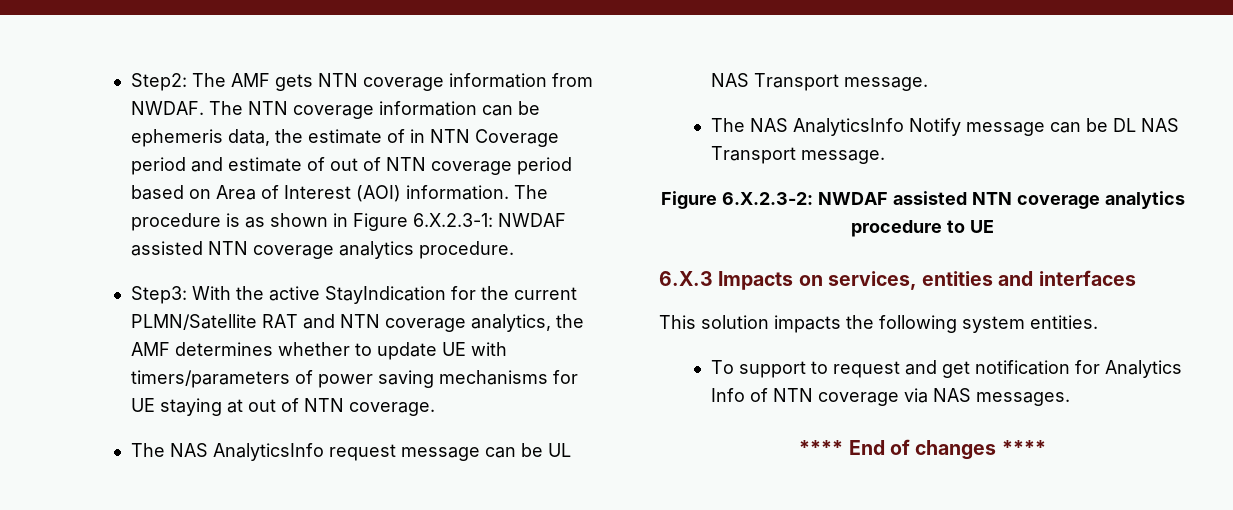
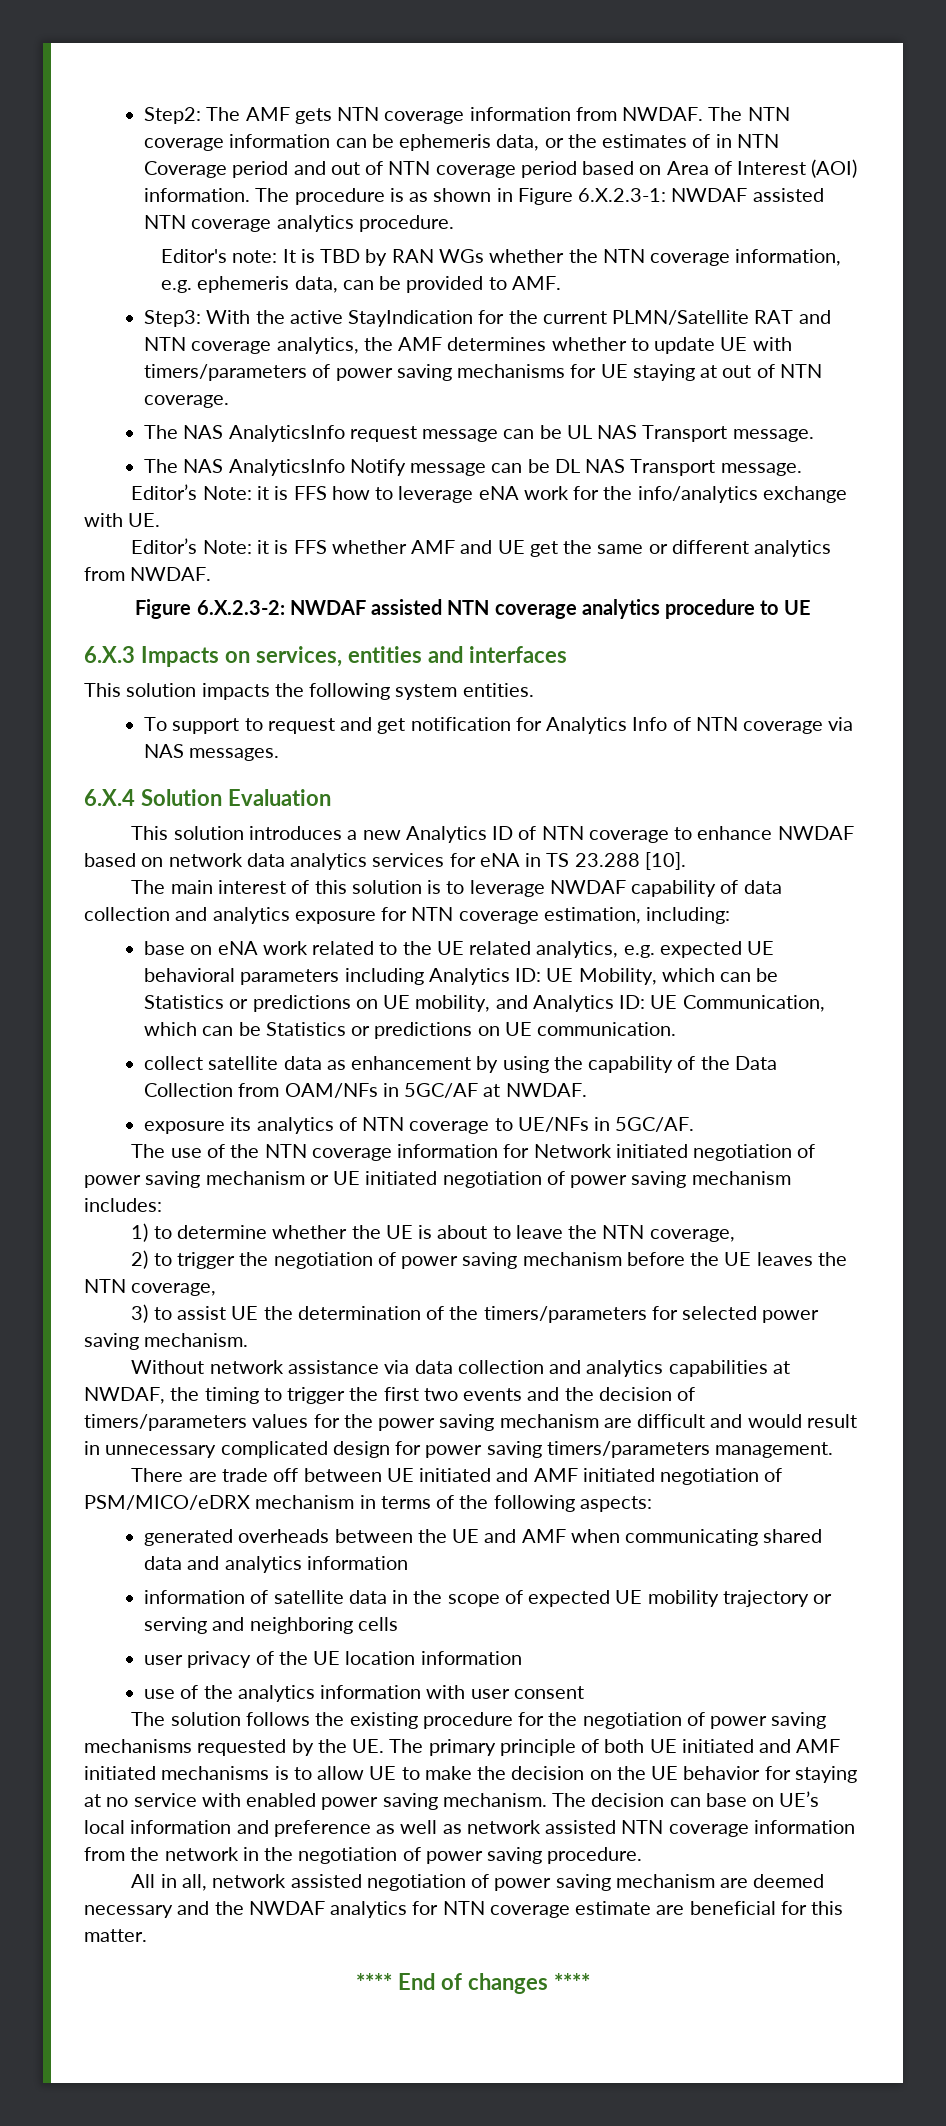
[274,129,382,144] the estimate -> [544,134,688,148] or the estimates
[227,157,325,172] estimate of -> (326, 168) none
(514, 250) none -> [161,249,842,266] [161,276,562,293] // Editor's note: It is TBD by RAN WGs whether the NTN coverage information, e.g. ephemeris data, can be provided to AMF.
(885, 157) none -> [131,484,847,503] [84,513,161,527] [131,538,832,557] [84,567,212,581] // Editor’s Note: it is FFS how to leverage eNA work for the info/analytics exchange with UE. // Editor’s Note: it is FFS whether AMF and UE get the same or different analytics from NWDAF.
(1070, 399) none -> [84,789,331,806] [131,826,854,843] [84,852,686,870] [131,880,782,897] [84,907,731,924] [144,941,775,958] [144,968,779,985] [144,995,825,1012] [144,1022,677,1039] [144,1056,777,1073] [144,1083,587,1098] [144,1117,695,1134] [131,1144,816,1161] [84,1171,791,1188] [84,1198,162,1212] [131,1223,735,1242] [131,1250,847,1269] [84,1279,217,1296] [131,1304,820,1323] [84,1333,249,1350] [131,1360,790,1377] [84,1387,696,1404] [84,1414,857,1431] [84,1441,834,1458] [131,1468,783,1485] [84,1495,652,1512] [144,1529,823,1546] [144,1556,408,1573] [144,1590,833,1607] [144,1617,398,1634] [144,1651,522,1668] [144,1685,584,1702] [131,1712,827,1729] [84,1739,841,1756] [84,1766,857,1783] [84,1791,820,1810] [84,1820,855,1837] [84,1847,643,1864] [131,1874,825,1891] [84,1901,844,1918] [84,1929,147,1942] // 6.X.4 Solution Evaluation // This solution introduces a new Analytics ID of NTN coverage to enhance NWDAF based on network data analytics services for eNA in TS 23.288 [10]. // The main interest of this solution is to leverage NWDAF capability of data collection and analytics exposure for NTN coverage estimation, including: // base on eNA work related to the UE related analytics, e.g. expected UE behavioral parameters including Analytics ID: UE Mobility, which can be Statistics or predictions on UE mobility, and Analytics ID: UE Communication, which can be Statistics or predictions on UE communication. // collect satellite data as enhancement by using the capability of the Data Collection from OAM/NFs in 5GC/AF at NWDAF. // exposure its analytics of NTN coverage to UE/NFs in 5GC/AF. // The use of the NTN coverage information for Network initiated negotiation of power saving mechanism or UE initiated negotiation of power saving mechanism includes: // 1) to determine whether the UE is about to leave the NTN coverage, // 2) to trigger the negotiation of power saving mechanism before the UE leaves the NTN coverage, // 3) to assist UE the determination of the timers/parameters for selected power saving mechanism. // Without network assistance via data collection and analytics capabilities at NWDAF, the timing to trigger the first two events and the decision of timers/parameters values for the power saving mechanism are difficult and would result in unnecessary complicated design for power saving timers/parameters management. // There are trade off between UE initiated and AMF initiated negotiation of PSM/MICO/eDRX mechanism in terms of the following aspects: // generated overheads between the UE and AMF when communicating shared data and analytics information // information of satellite data in the scope of expected UE mobility trajectory or serving and neighboring cells // user privacy of the UE location information // use of the analytics information with user consent // The solution follows the existing procedure for the negotiation of power saving mechanisms requested by the UE. The primary principle of both UE initiated and AMF initiated mechanisms is to allow UE to make the decision on the UE behavior for staying at no service with enabled power saving mechanism. The decision can base on UE’s local information and preference as well as network assisted NTN coverage information from the network in the negotiation of power saving procedure. // All in all, network assisted negotiation of power saving mechanism are deemed necessary and the NWDAF analytics for NTN coverage estimate are beneficial for this matter.

